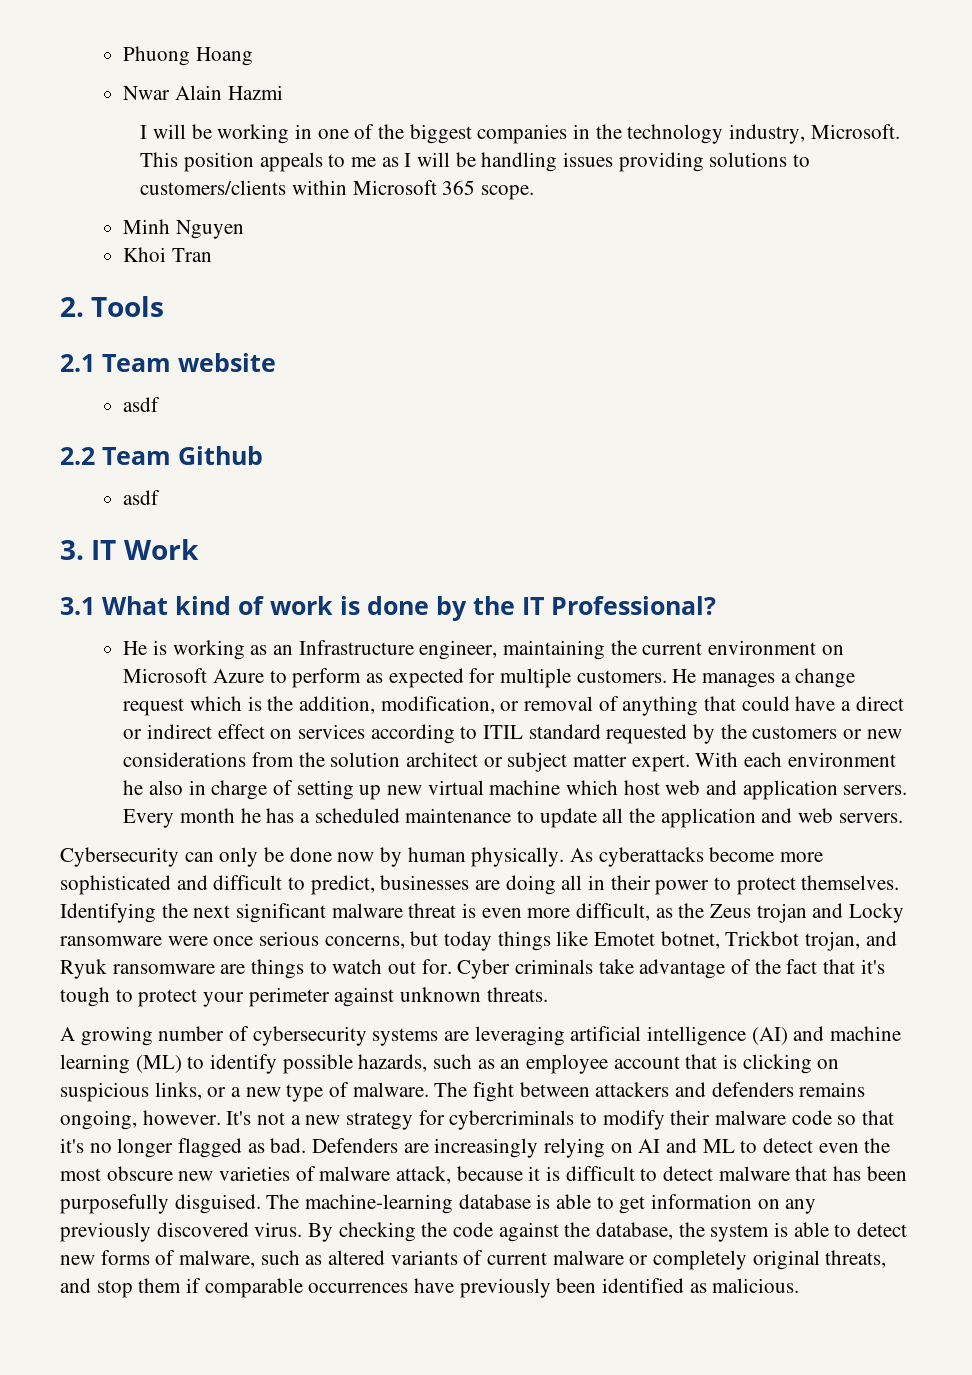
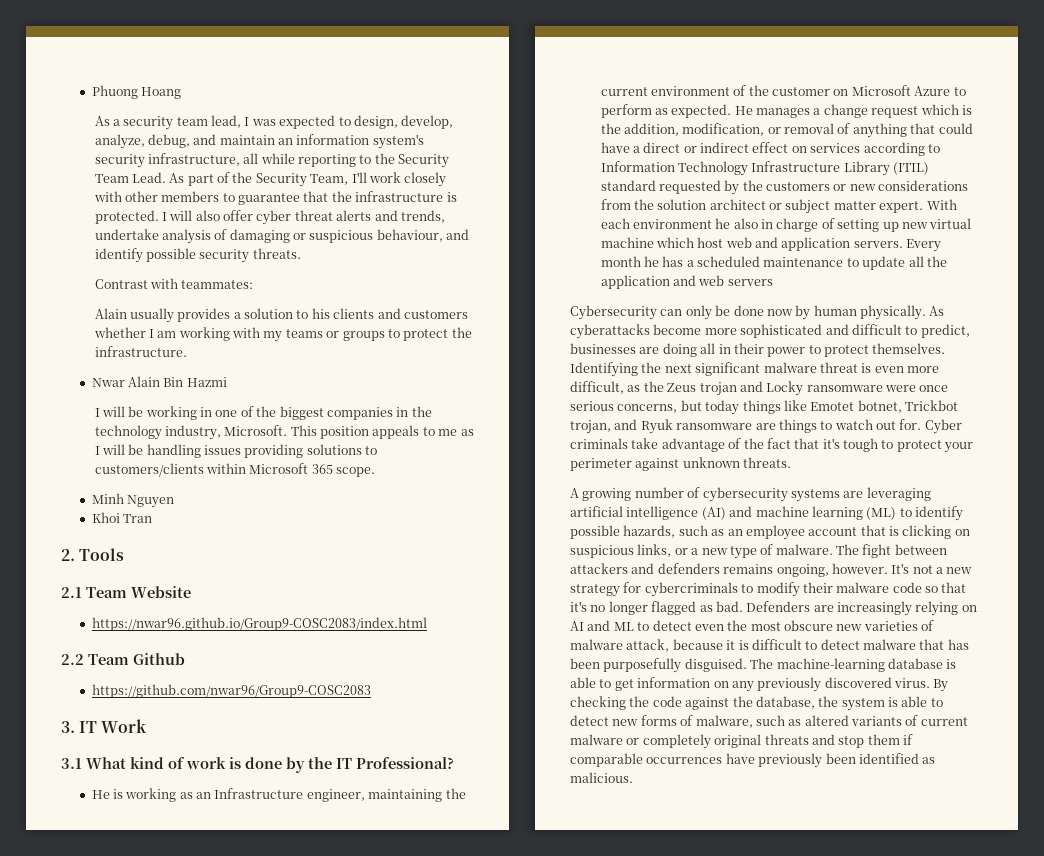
(253, 56) none -> [94,115,454,130] [94,134,424,149] [94,153,450,168] [94,172,447,187] [93,191,457,205] [94,210,445,225] [94,229,470,244] [94,248,301,263] [94,278,254,289] [94,308,468,323] [93,327,472,342] [94,346,187,357] // As a security team lead, I was expected to design, develop, analyze, debug, and maintain an information system's security infrastructure, all while reporting to the Security Team Lead. As part of the Security Team, I'll work closely with other members to guarantee that the infrastructure is protected. I will also offer cyber threat alerts and trends, undertake analysis of damaging or suspicious behaviour, and identify possible security threats. // Contrast with teammates: // Alain usually provides a solution to his clients and customers whether I am working with my teams or groups to protect the infrastructure.
(222, 92) none -> [163,377,184,387] Bin
[177,353,276,372] [123,397,161,412] website // asdf -> [131,586,191,598] [91,617,427,631] Website // https://nwar96.github.io/Group9-COSC2083/index.html
[123,490,161,505] asdf -> [91,684,371,698] https://github.com/nwar96/Group9-COSC2083
(816, 647) none -> [733,85,831,96] of the customer
[388,668,667,688] expected for multiple customers. -> [671,104,732,118] expected.
[482,725,523,739] ITIL -> [600,161,930,176] Information Technology Infrastructure Library (ITIL)
[838,813,903,823] servers. -> [727,279,773,286] servers
[825,1250,887,1268] threats, -> [764,734,809,745] threats

